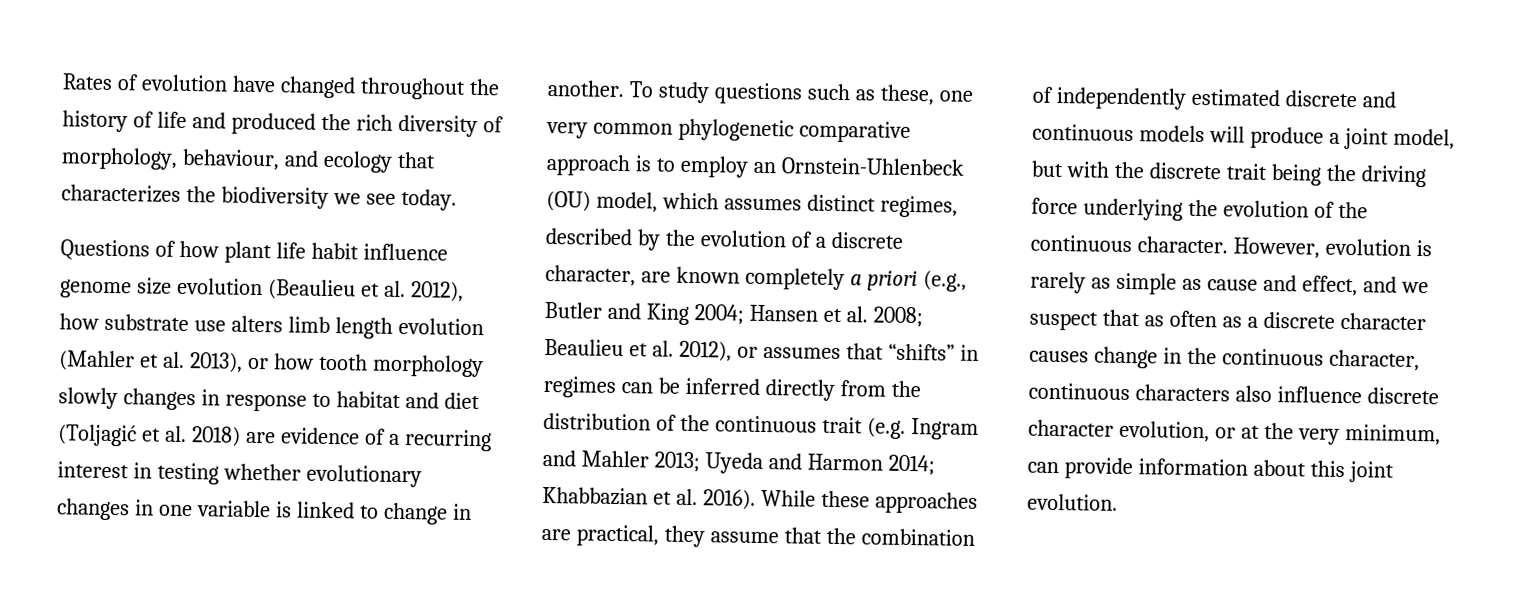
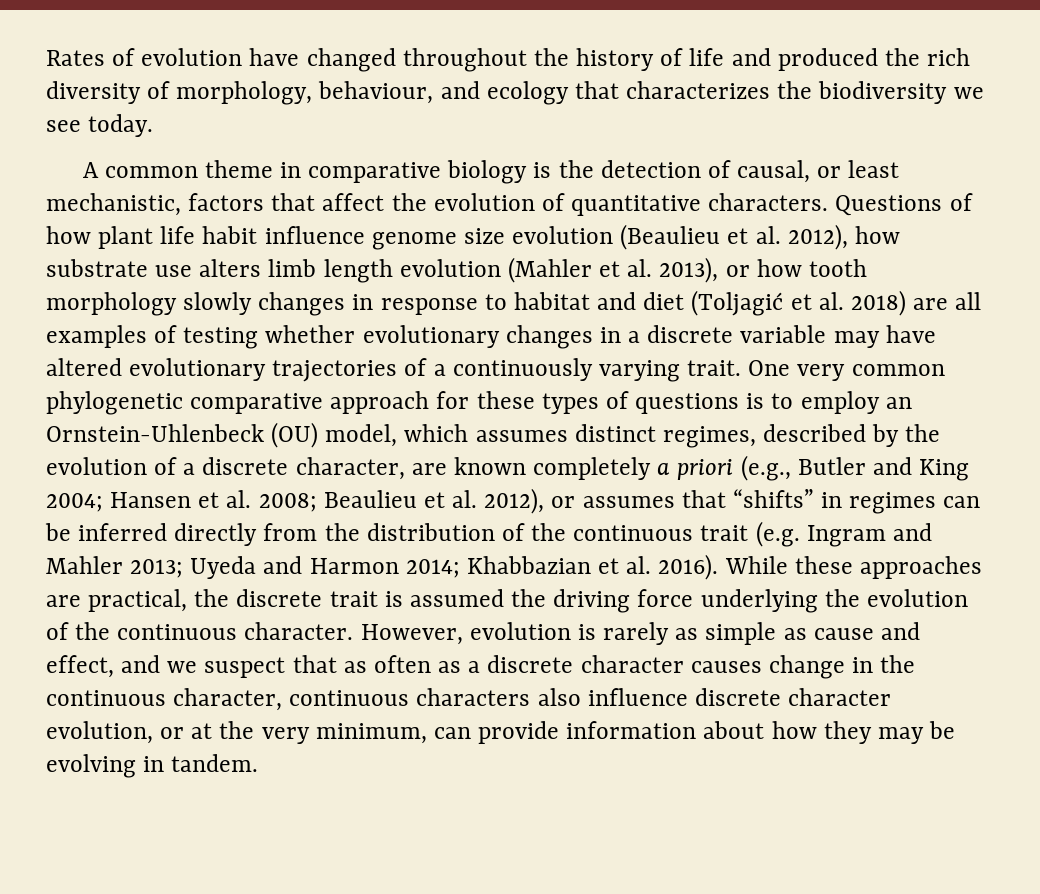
(457, 199) none -> [82,160,900,184] [46,193,829,216] A common theme in comparative biology is the detection of causal, or least mechanistic, factors that affect the evolution of quantitative characters.
[280,427,492,452] [57,461,152,479] evidence of a recurring interest in -> [955,292,982,310] [46,325,178,348] all examples of
[158,500,472,525] [547,79,973,106] one variable is linked to change in another. To study questions such as these, one -> [628,325,936,348] [46,358,791,382] a discrete variable may have altered evolutionary trajectories of a continuously varying trait. One
(631, 165) none -> [436,391,740,414] for these types of questions
[663,525,975,548] [1032,86,1396,110] [1032,123,1455,150] [1031,160,1109,178] they assume that the combination of independently estimated discrete and continuous models will produce a joint model, but with -> (188, 600) none
[1270,163,1321,186] being -> [384,589,504,607] is assumed
[1309,460,1394,483] [1027,493,1118,511] this joint evolution. -> [771,721,956,744] [46,754,259,778] how they may be evolving in tandem.

